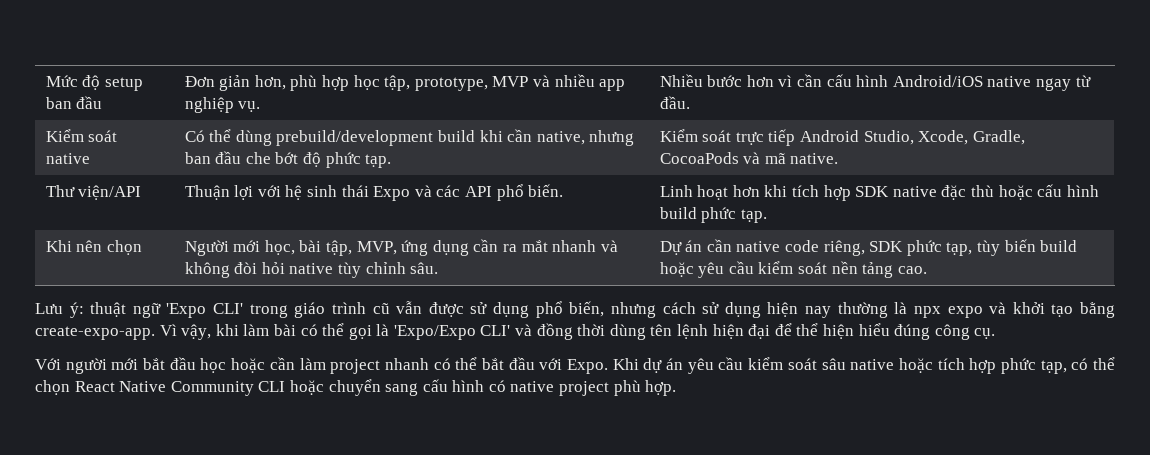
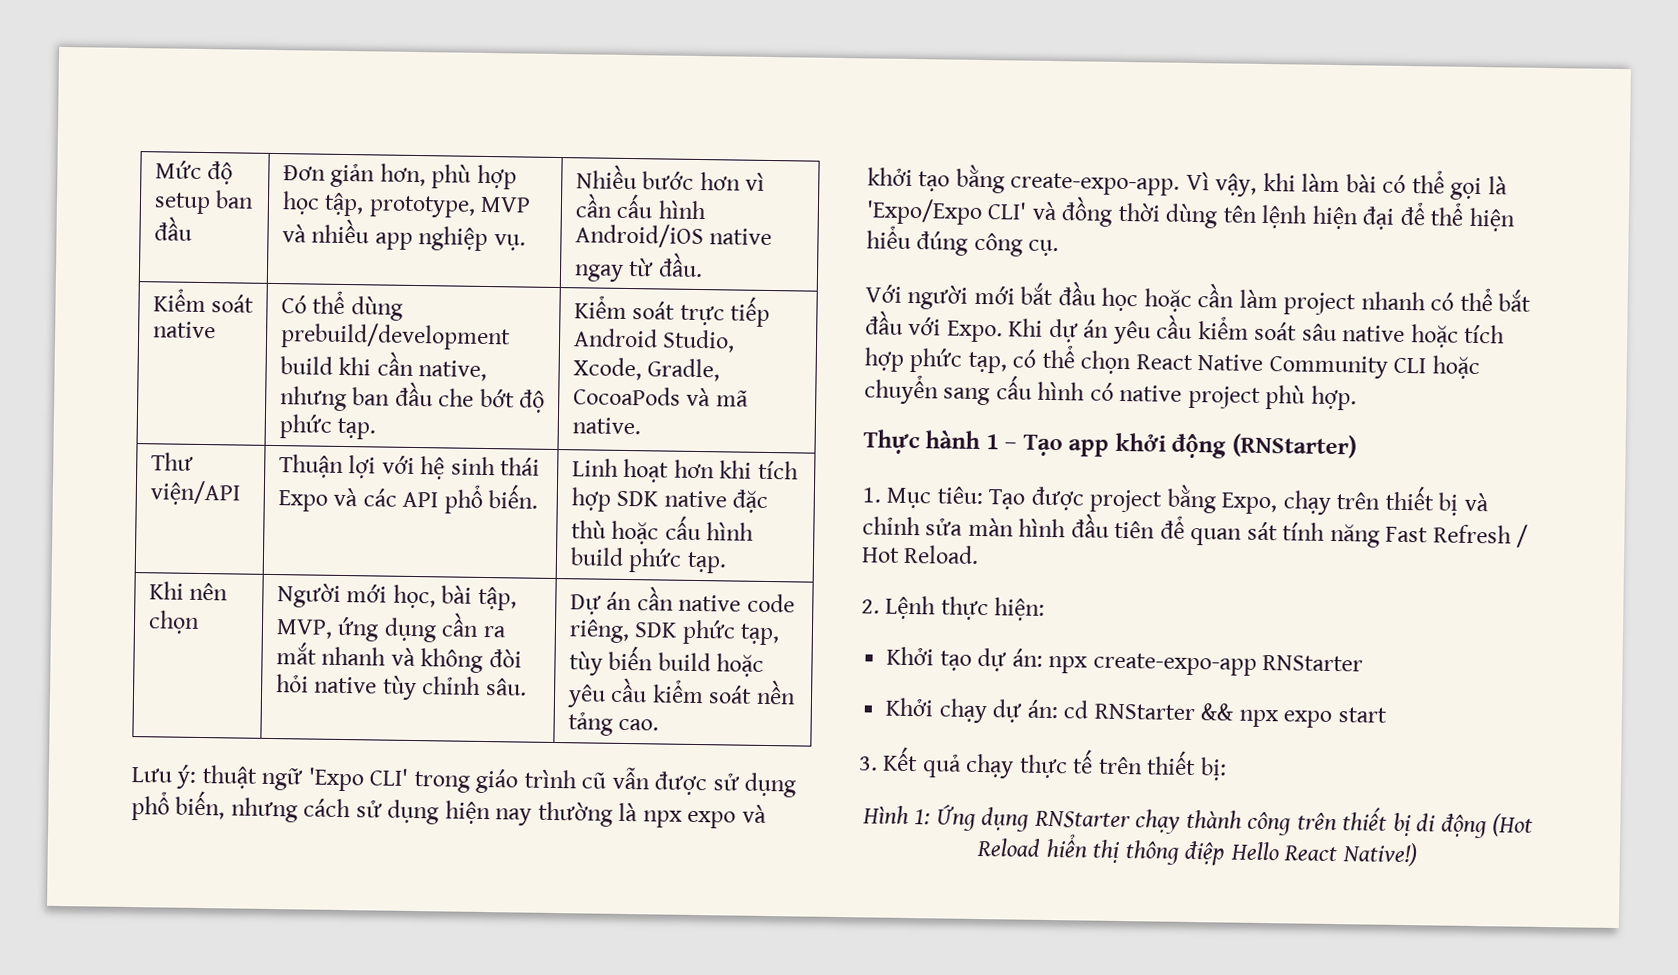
(677, 388) none -> [863,429,1357,459] [862,484,1489,516] [862,513,1529,548] [861,544,980,564] [861,595,1046,621] [886,646,1364,676] [885,697,1387,729] [859,746,1227,781] [861,804,1534,839] [976,833,1418,867] // Thực hành 1 – Tạo app khởi động (RNStarter) // 1. Mục tiêu: Tạo được project bằng Expo, chạy trên thiết bị và chỉnh sửa màn hình đầu tiên để quan sát tính năng Fast Refresh / Hot Reload. // 2. Lệnh thực hiện: // Khởi tạo dự án: npx create-expo-app RNStarter // Khởi chạy dự án: cd RNStarter && npx expo start // 3. Kết quả chạy thực tế trên thiết bị: // Hình 1: Ứng dụng RNStarter chạy thành công trên thiết bị di động (Hot Reload hiển thị thông điệp Hello React Native!)

